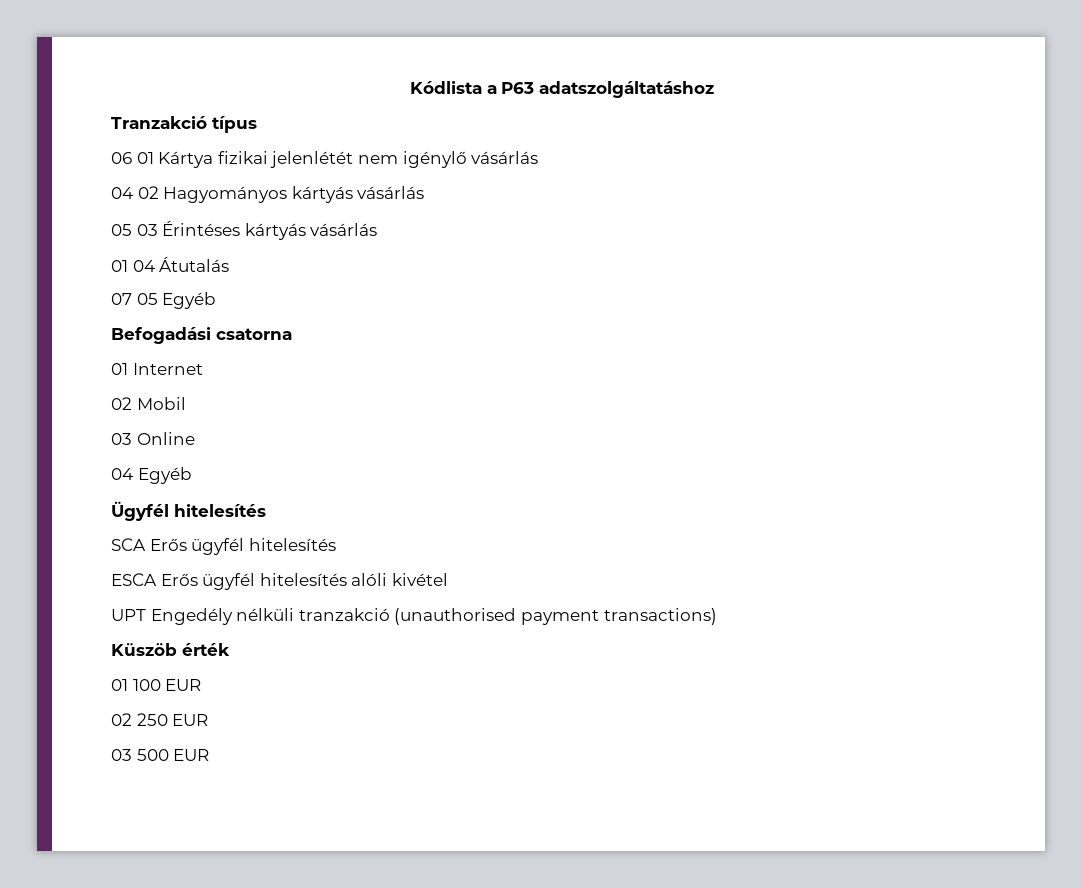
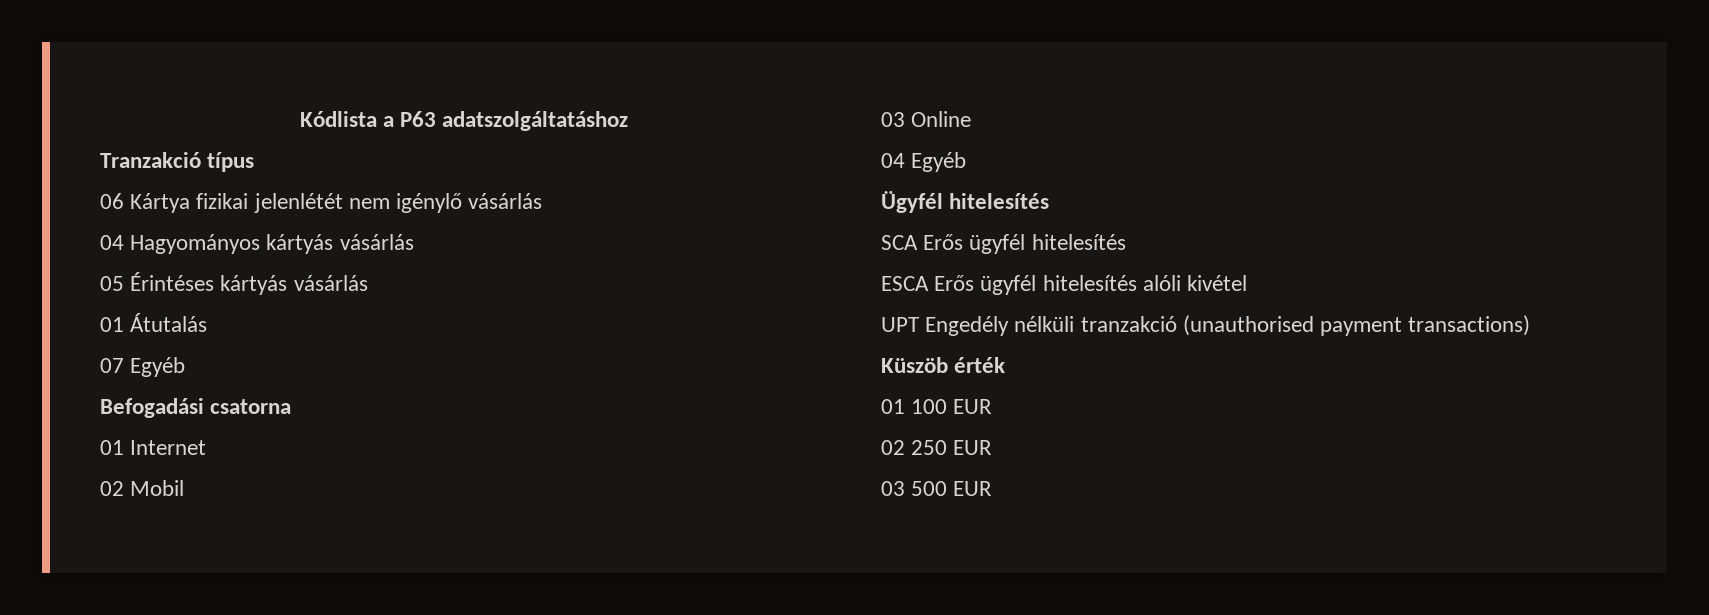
[136,152,154,164] 01 -> (124, 201) none
[137,186,159,199] 02 -> (124, 242) none
[136,224,158,236] 03 -> (124, 283) none
[132,260,155,272] 04 -> (124, 324) none
[136,293,158,305] 05 -> (124, 365) none

